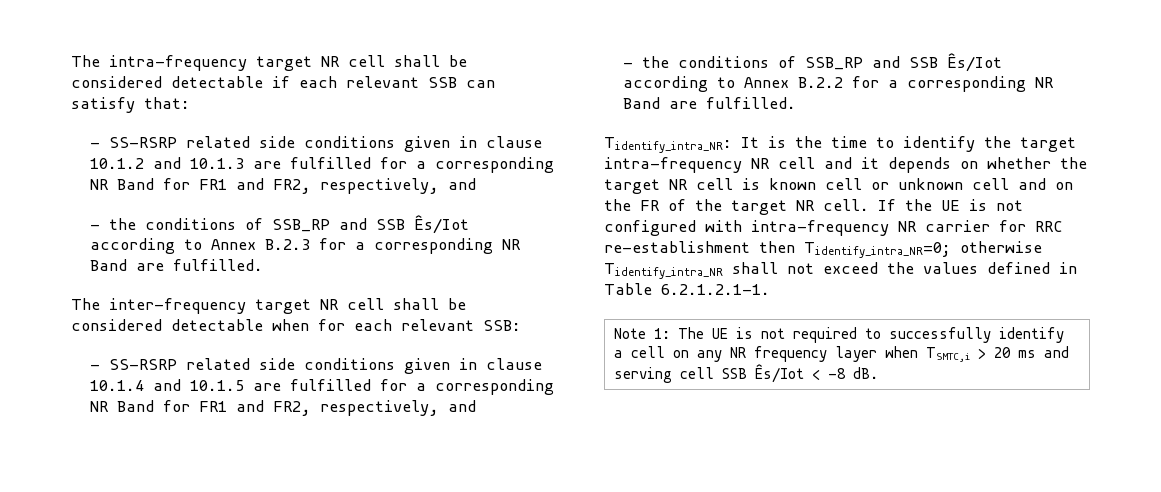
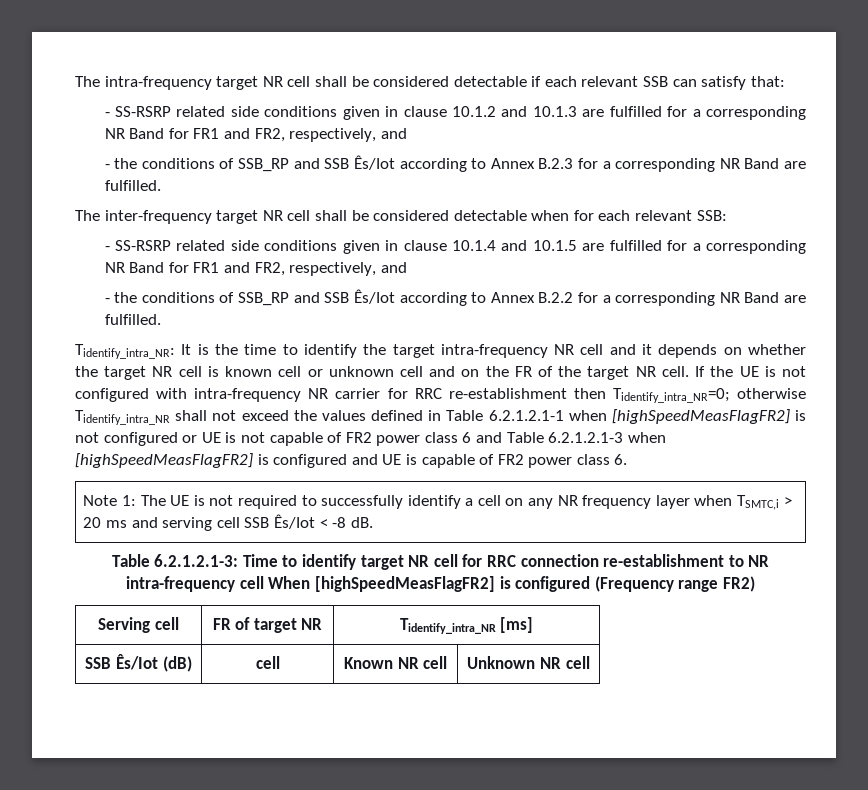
[661,284,770,295] 6.2.1.2.1-1. -> [488,409,806,424] [75,432,666,446] [75,453,628,468] 6.2.1.2.1-1 when [highSpeedMeasFlagFR2] is not configured or UE is not capable of FR2 power class 6 and Table 6.2.1.2.1-3 when [highSpeedMeasFlagFR2] is configured and UE is capable of FR2 power class 6.
(879, 373) none -> [111,554,770,570] [126,576,755,592] [98,617,179,633] [212,617,323,633] [399,617,534,634] [85,654,192,672] [255,656,280,669] [343,656,448,669] [467,656,590,669] // Table 6.2.1.2.1-3: Time to identify target NR cell for RRC connection re-establishment to NR intra-frequency cell When [highSpeedMeasFlagFR2] is configured (Frequency range FR2) // Serving cell | FR of target NR | Tidentify_intra_NR [ms] // SSB Ês/Iot (dB) | cell | Known NR cell | Unknown NR cell

